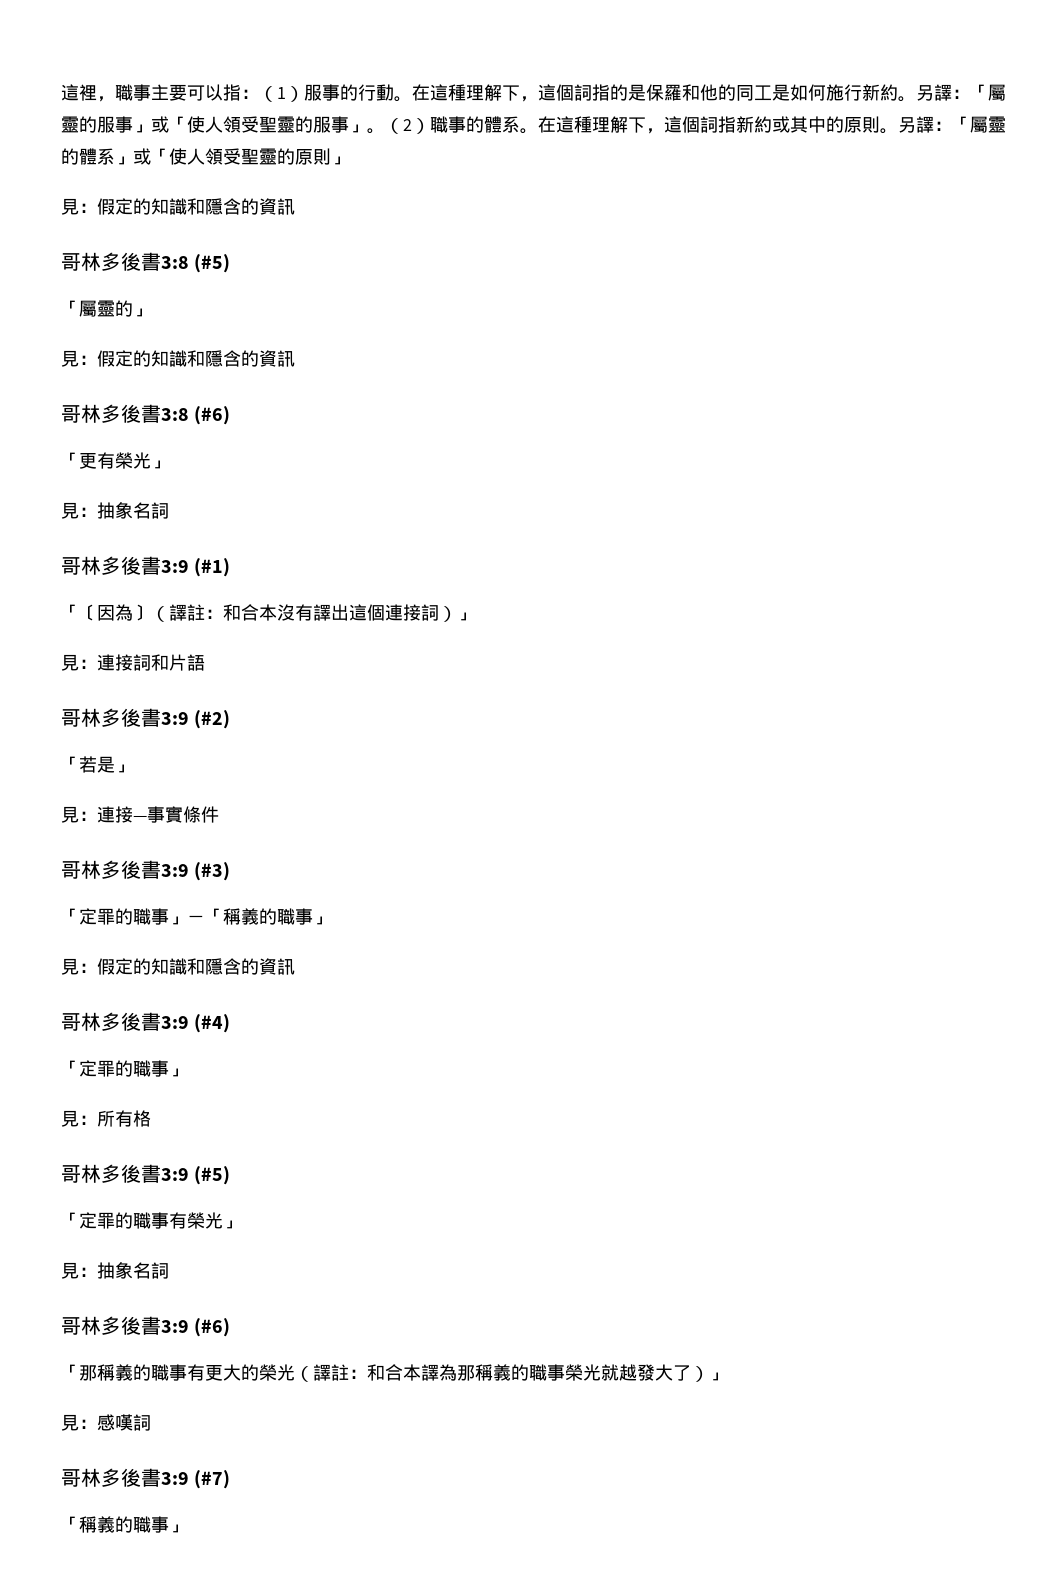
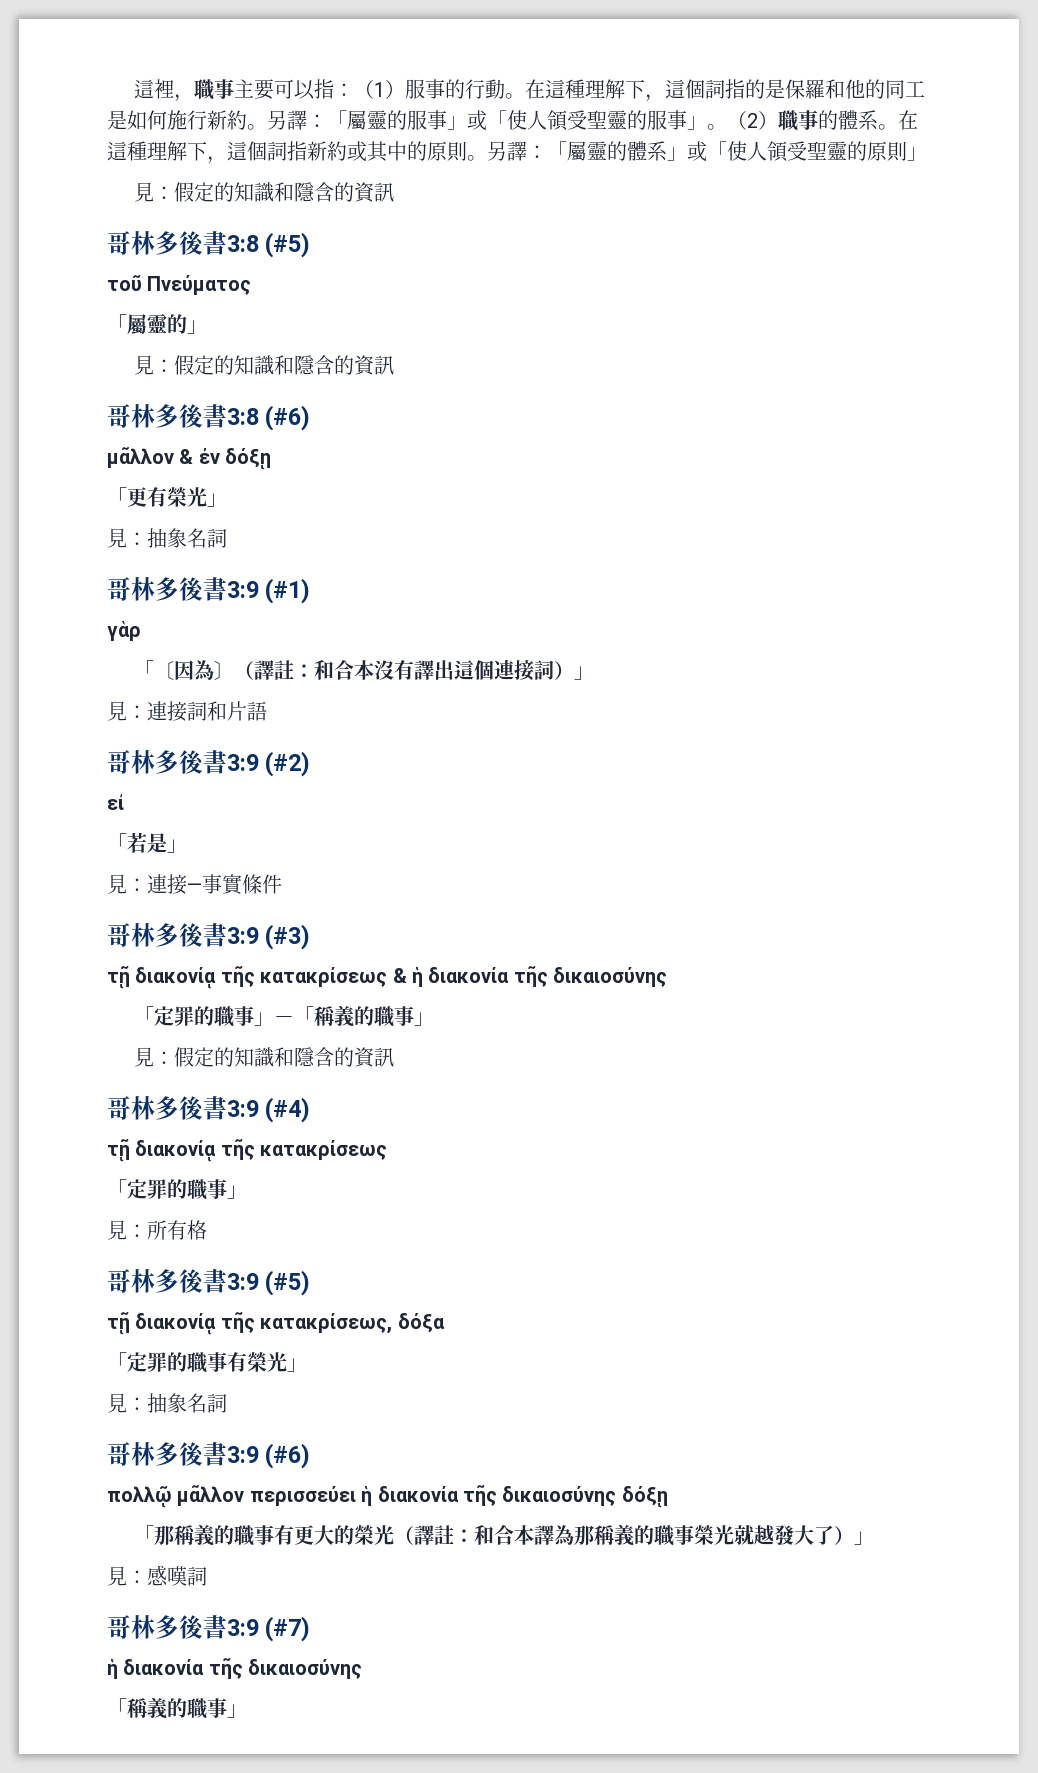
(231, 263) none -> [107,275,252,295] // τοῦ Πνεύματος
(231, 415) none -> [107,447,272,470] // μᾶλλον & ἐν δόξῃ
(231, 567) none -> [107,621,141,641] // γὰρ
(231, 719) none -> [107,794,124,810] // εἰ
(231, 871) none -> [107,966,668,989] // τῇ διακονίᾳ τῆς κατακρίσεως & ἡ διακονία τῆς δικαιοσύνης
(231, 1023) none -> [107,1139,388,1162] // τῇ διακονίᾳ τῆς κατακρίσεως
(231, 1175) none -> [107,1312,445,1335] // τῇ διακονίᾳ τῆς κατακρίσεως, δόξα
(231, 1327) none -> [107,1485,668,1508] // πολλῷ μᾶλλον περισσεύει ἡ διακονία τῆς δικαιοσύνης δόξῃ
(231, 1479) none -> [107,1658,363,1679] // ἡ διακονία τῆς δικαιοσύνης

